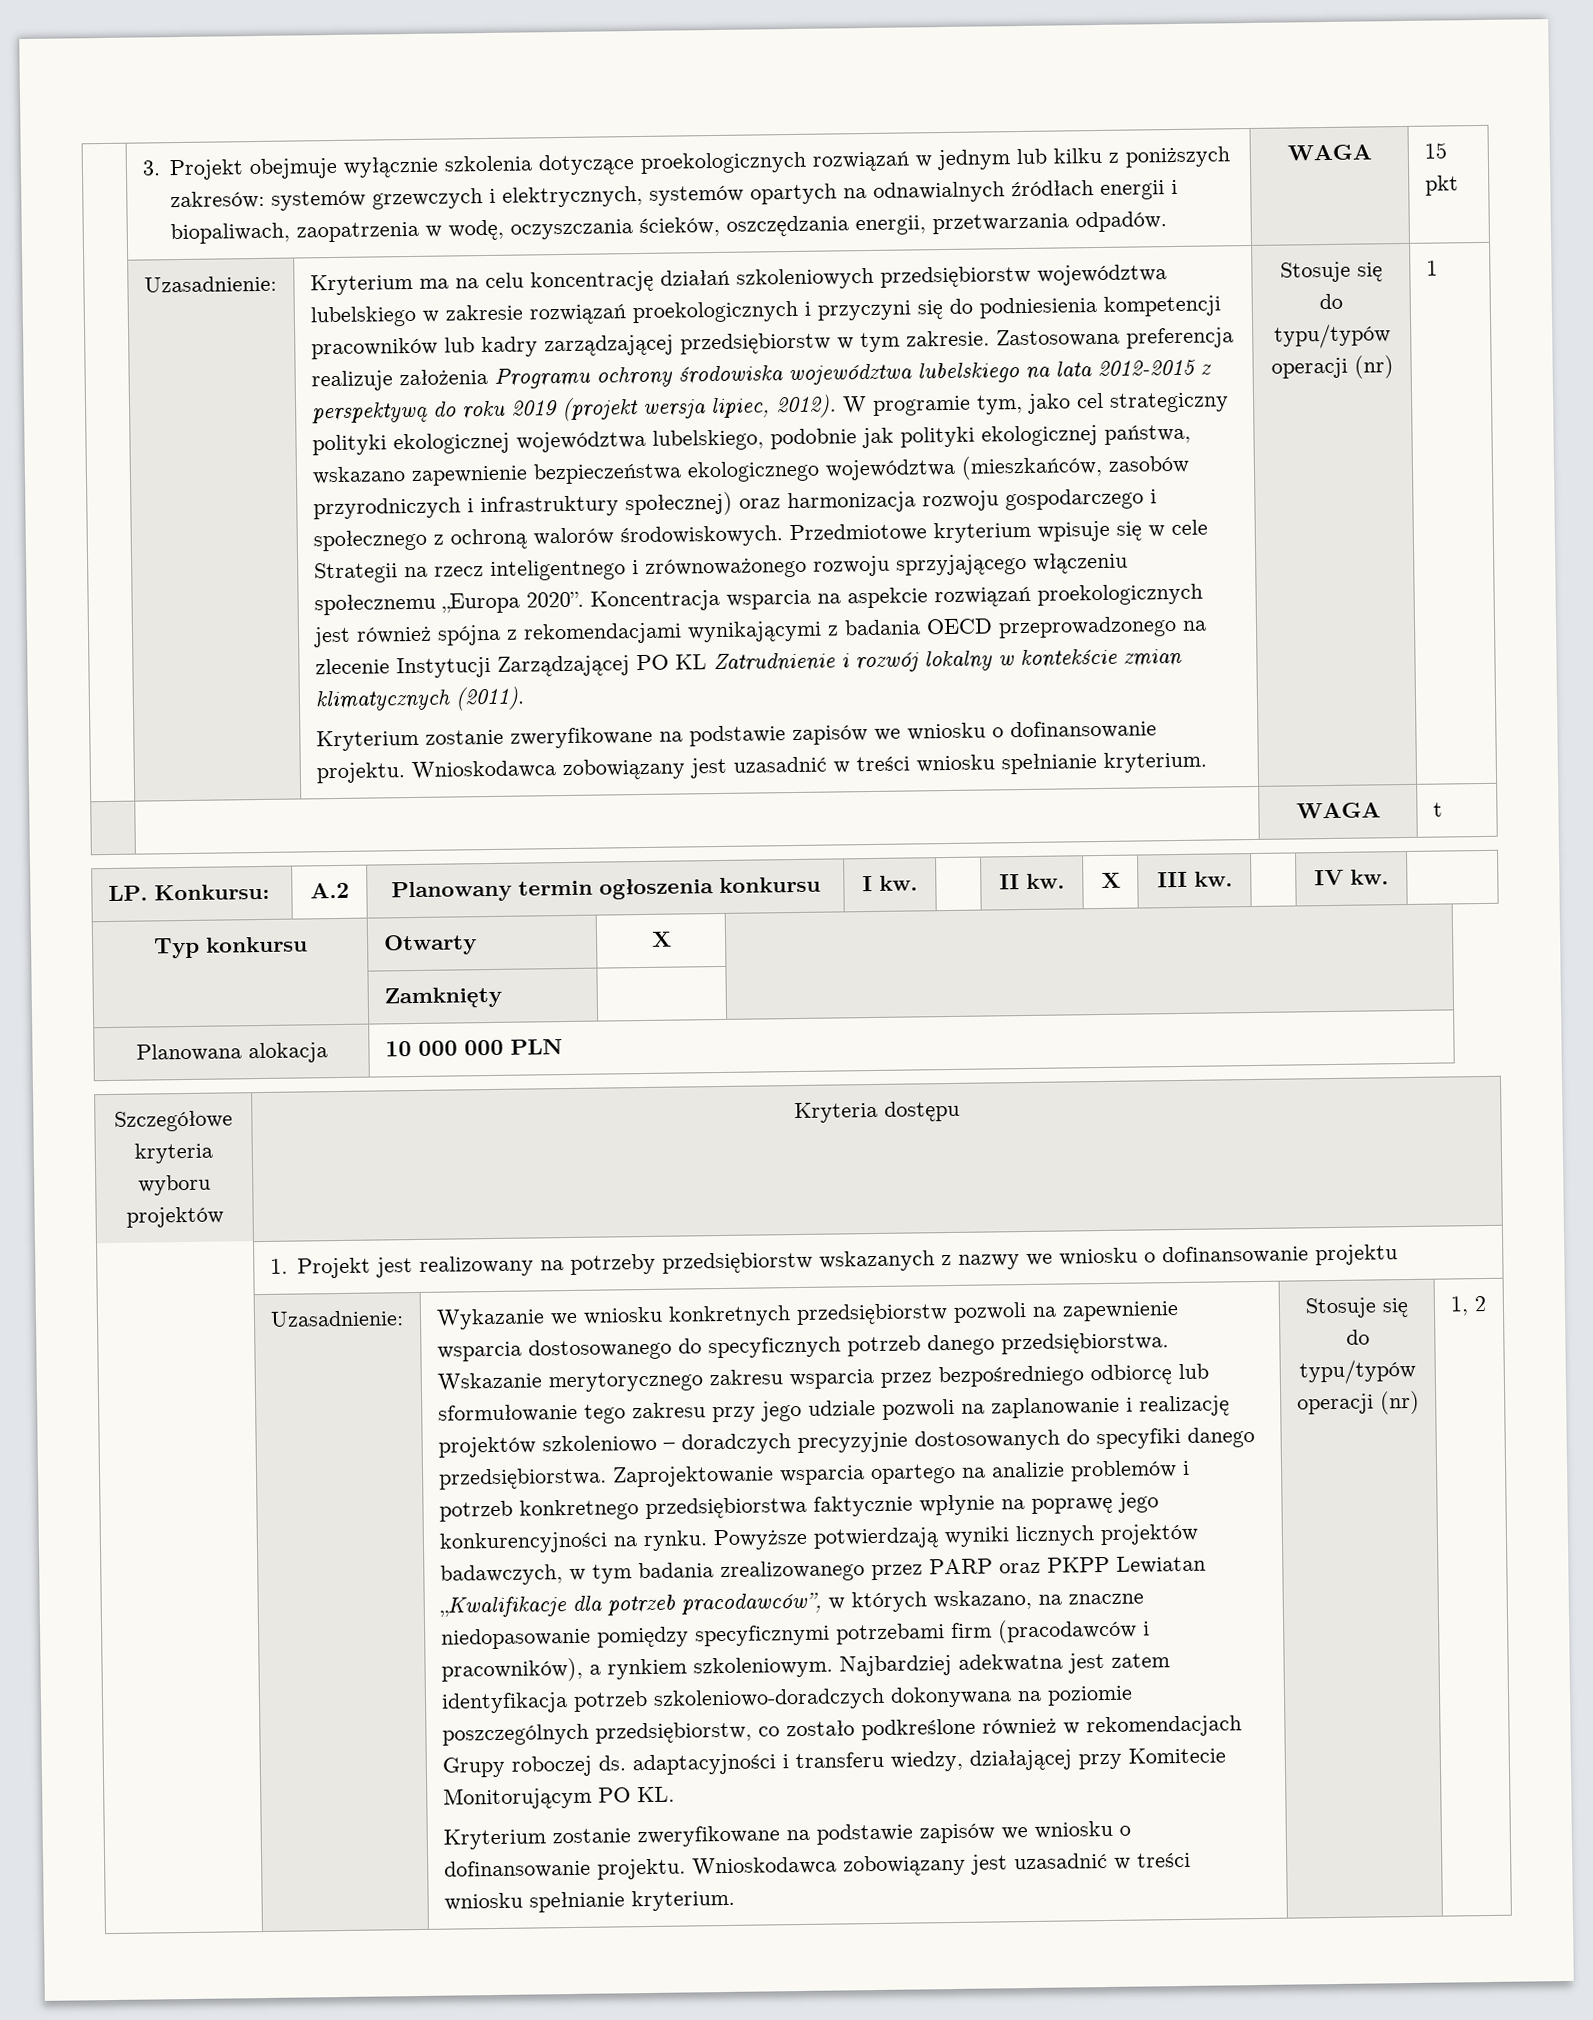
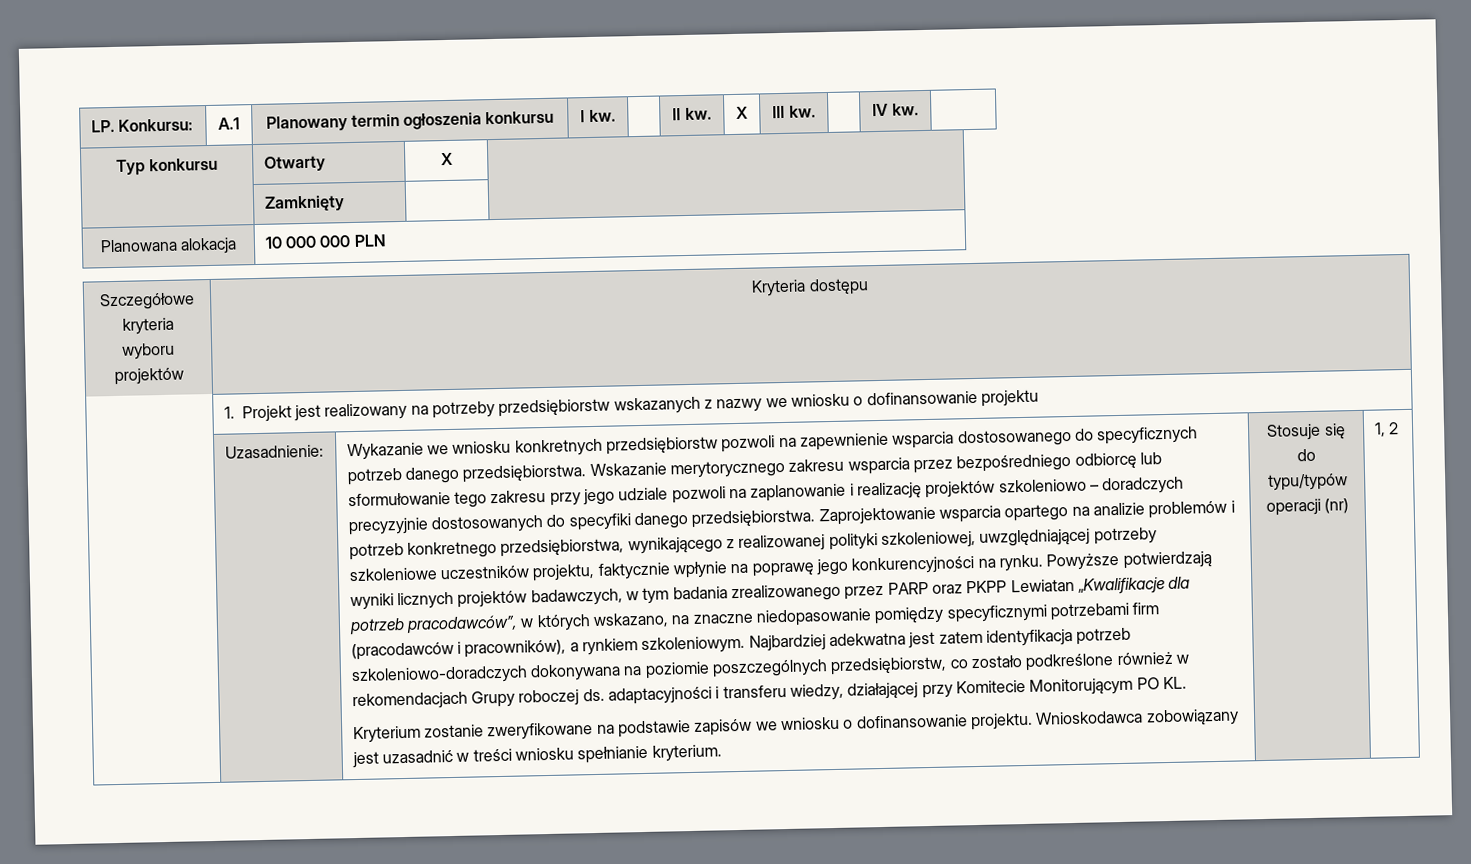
[141,146,1231,181] [170,179,1179,211] [170,211,1168,245] [1286,144,1372,161] [1423,142,1447,159] [1424,175,1459,196] [143,275,277,293] [309,264,1167,296] [309,295,1221,328] [310,327,1234,360] [310,359,1212,392] [311,392,1229,424] [311,424,1191,456] [311,454,1190,486] [312,488,1157,520] [312,519,1208,552] [313,552,1128,584] [313,583,1203,616] [312,616,1207,648] [314,648,1182,679] [314,686,525,712] [315,720,1157,752] [315,751,1207,784] [1279,261,1383,283] [1319,293,1344,310] [1273,323,1391,349] [1270,355,1394,379] [1425,260,1438,276] [1295,802,1381,819] [1432,802,1443,817] | 3. Projekt obejmuje wyłącznie szkolenia dotyczące proekologicznych rozwiązań w jednym lub kilku z poniższych zakresów: systemów grzewczych i elektrycznych, systemów opartych na odnawialnych źródłach energii i biopaliwach, zaopatrzenia w wodę, oczyszczania ścieków, oszczędzania energii, przetwarzania odpadów. | WAGA | 15 pkt // | Uzasadnienie: | Kryterium ma na celu koncentrację działań szkoleniowych przedsiębiorstw województwa lubelskiego w zakresie rozwiązań proekologicznych i przyczyni się do podniesienia kompetencji pracowników lub kadry zarządzającej przedsiębiorstw w tym zakresie. Zastosowana preferencja realizuje założenia Programu ochrony środowiska województwa lubelskiego na lata 2012-2015 z perspektywą do roku 2019 (projekt wersja lipiec, 2012). W programie tym, jako cel strategiczny polityki ekologicznej województwa lubelskiego, podobnie jak polityki ekologicznej państwa, wskazano zapewnienie bezpieczeństwa ekologicznego województwa (mieszkańców, zasobów przyrodniczych i infrastruktury społecznej) oraz harmonizacja rozwoju gospodarczego i społecznego z ochroną walorów środowiskowych. Przedmiotowe kryterium wpisuje się w cele Strategii na rzecz inteligentnego i zrównoważonego rozwoju sprzyjającego włączeniu społecznemu „Europa 2020”. Koncentracja wsparcia na aspekcie rozwiązań proekologicznych jest również spójna z rekomendacjami wynikającymi z badania OECD przeprowadzonego na zlecenie Instytucji Zarządzającej PO KL Zatrudnienie i rozwój lokalny w kontekście zmian klimatycznych (2011). // Kryterium zostanie zweryfikowane na podstawie zapisów we wniosku o dofinansowanie projektu. Wnioskodawca zobowiązany jest uzasadnić w treści wniosku spełnianie kryterium. | Stosuje się do typu/typów operacji (nr) | 1 // | | WAGA | t // -> (90, 126) none
[309,882,350,899] A.2 -> [218,117,240,130] A.1
[644,1496,807,1520] przedsiębiorstwa -> [500,527,1157,557] [348,563,596,582] przedsiębiorstwa, wynikającego z realizowanej polityki szkoleniowej, uwzględniającej potrzeby szkoleniowe uczestników projektu,

